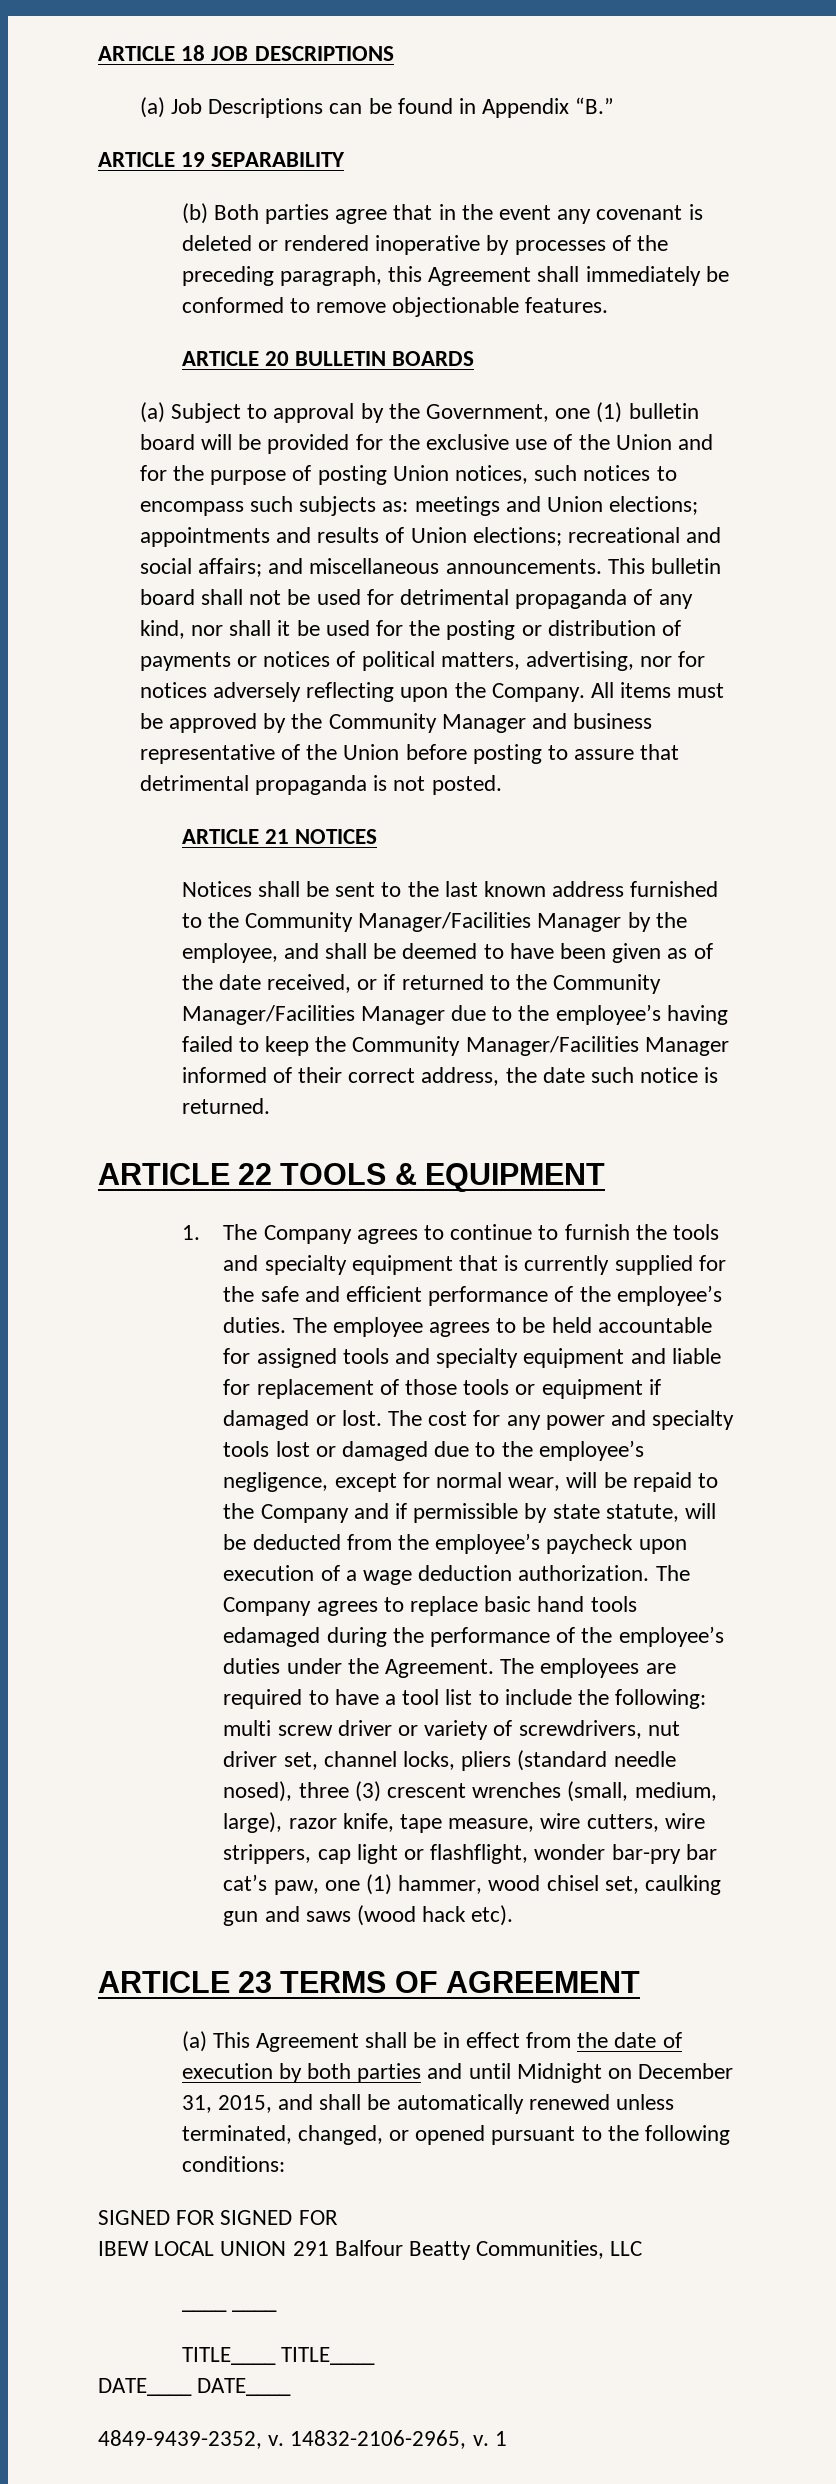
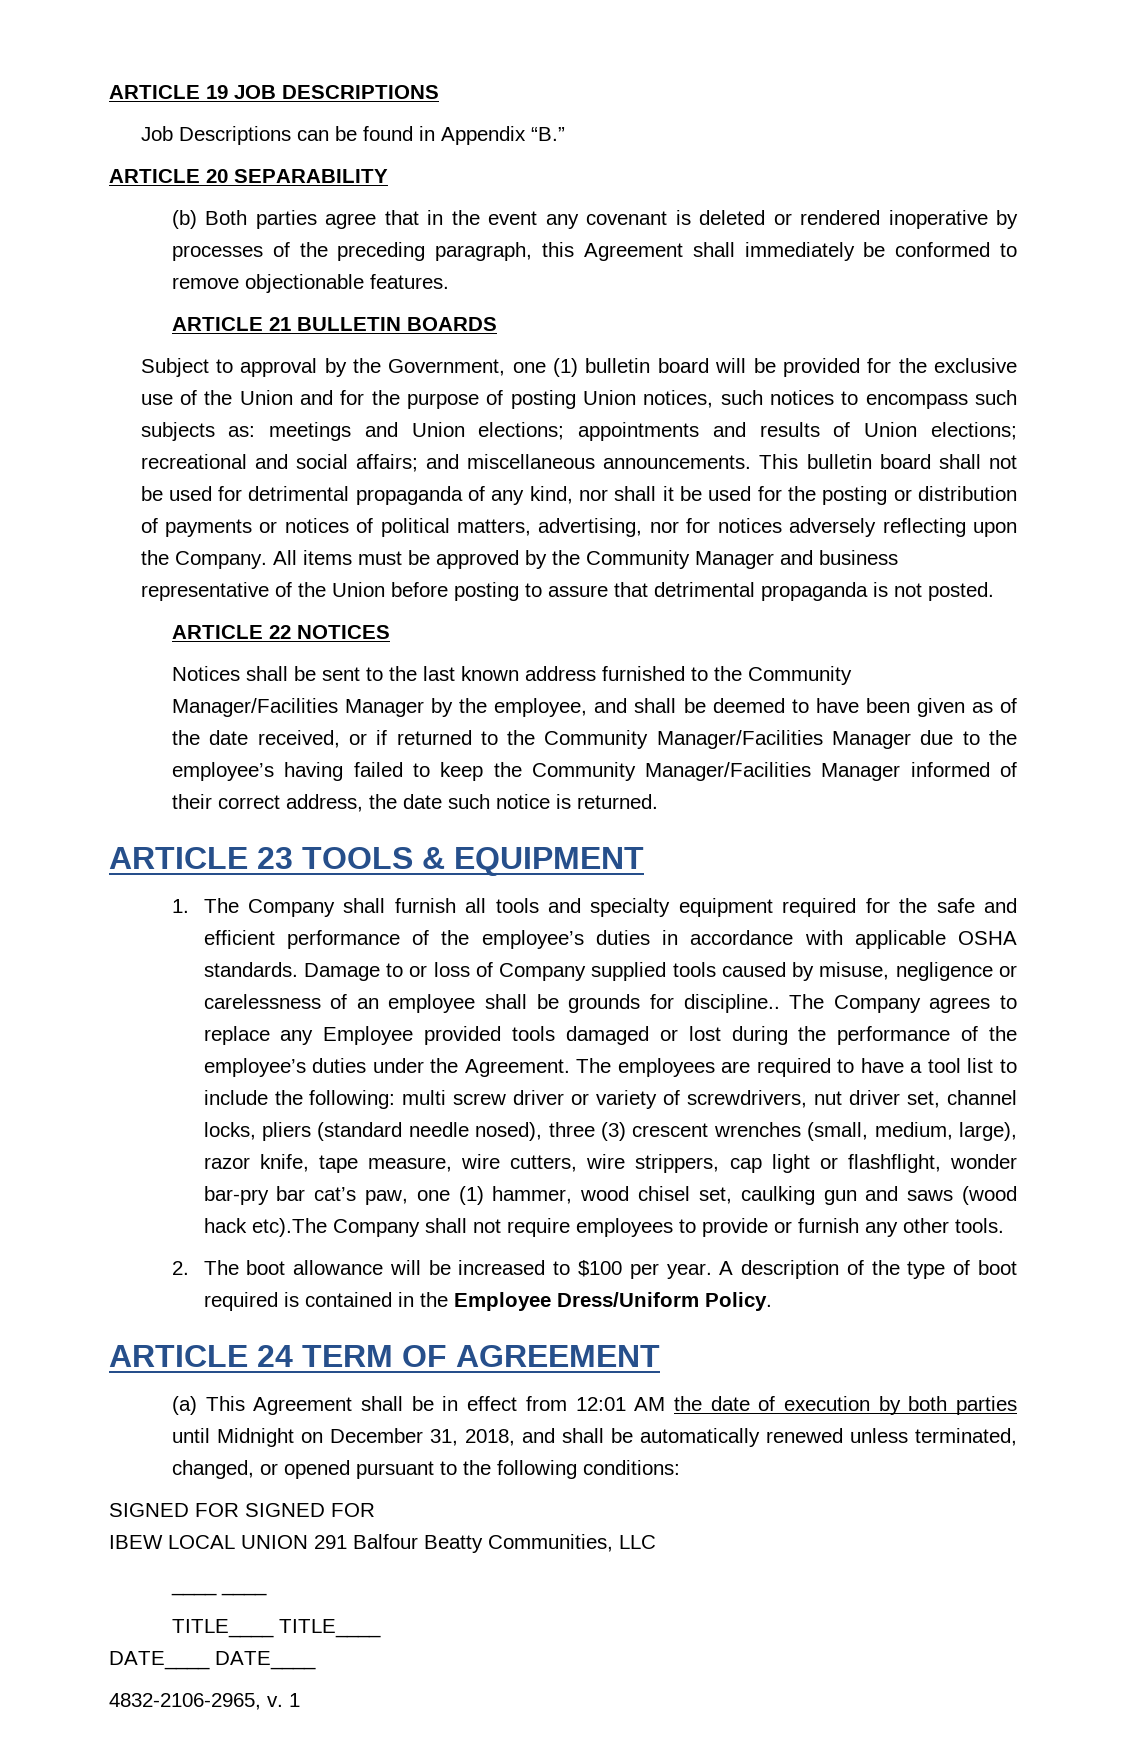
[98,45,206,61] ARTICLE 18 -> [109,85,228,99] ARTICLE 19
[139,97,165,118] (a) -> (439, 92) none
[181,152,206,167] 19 -> [206,169,228,183] 20
[264,351,289,366] 20 -> [269,317,292,331] 21
[139,402,165,423] (a) -> (498, 324) none
[264,829,289,844] 21 -> [269,625,292,639] 22
[238,1163,273,1185] 22 -> [257,847,293,869] 23
[356,1224,720,1244] [223,1255,693,1275] agrees to continue to furnish the tools and specialty equipment that is currently supplied -> [343,898,857,917] shall furnish all tools and specialty equipment required
[223,1317,712,1337] [223,1348,721,1368] [223,1379,661,1399] [223,1410,735,1430] [223,1440,644,1461] [223,1472,719,1492] [223,1503,717,1523] [223,1533,687,1554] [223,1565,650,1585] duties. The employee agrees to be held accountable for assigned tools and specialty equipment and liable for replacement of those tools or equipment if damaged or lost. The cost for any power and specialty tools lost or damaged due to the employee’s negligence, except for normal wear, will be repaid to the Company and if permissible by state statute, will be deducted from the employee’s paycheck upon execution of a wage deduction authorization. -> [595,930,1018,949] [203,962,1018,981] [203,994,780,1013] duties in accordance with applicable OSHA standards. Damage to or loss of Company supplied tools caused by misuse, negligence or carelessness of an employee shall be grounds for discipline..
[484,1596,637,1612] [223,1627,321,1647] basic hand tools edamaged -> [280,1026,721,1045] any Employee provided tools damaged or lost
[471,1905,514,1926] [98,1971,387,1993] etc). // ARTICLE 23 TERMS -> [251,1218,1004,1237] [172,1260,1017,1279] [203,1292,772,1311] [109,1345,393,1367] etc).The Company shall not require employees to provide or furnish any other tools. // 2. The boot allowance will be increased to $100 per year. A description of the type of boot required is contained in the Employee Dress/Uniform Policy. // ARTICLE 24 TERM
(572, 2040) none -> [575,1397,666,1411] 12:01 AM
[427,2063,463,2079] and -> (1018, 1405) none
[217,2095,272,2113] 2015, -> [465,1429,516,1446] 2018,
[98,2430,467,2449] 4849-9439-2352, v. 14832-2106-2965, -> [109,1693,261,1710] 4832-2106-2965,

